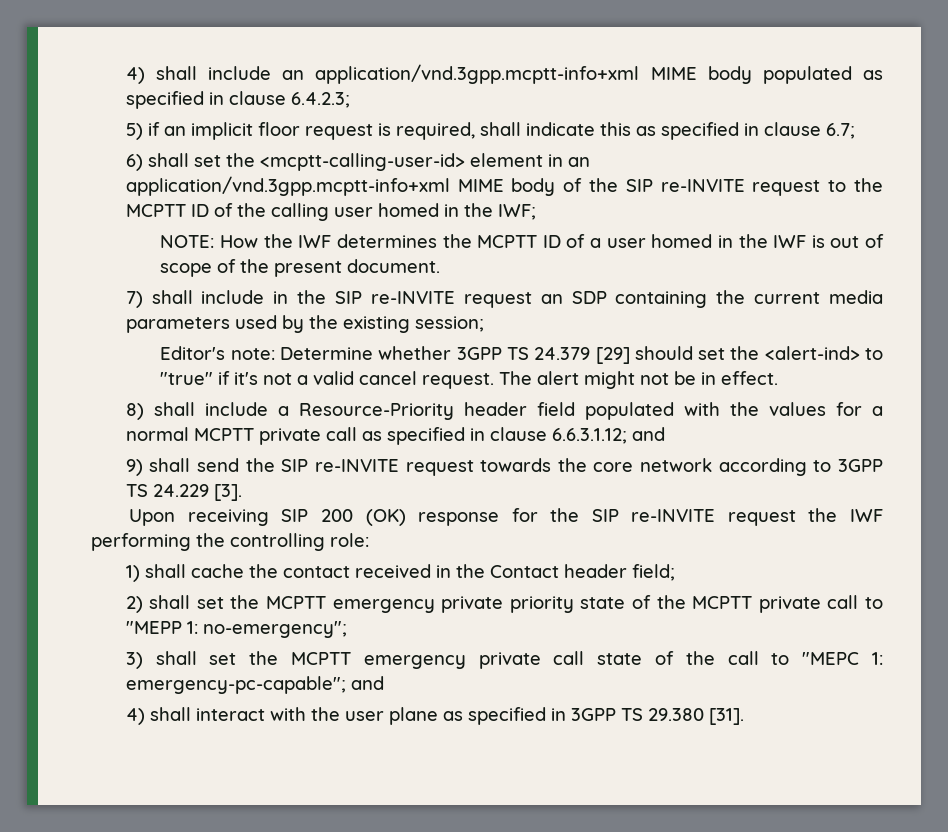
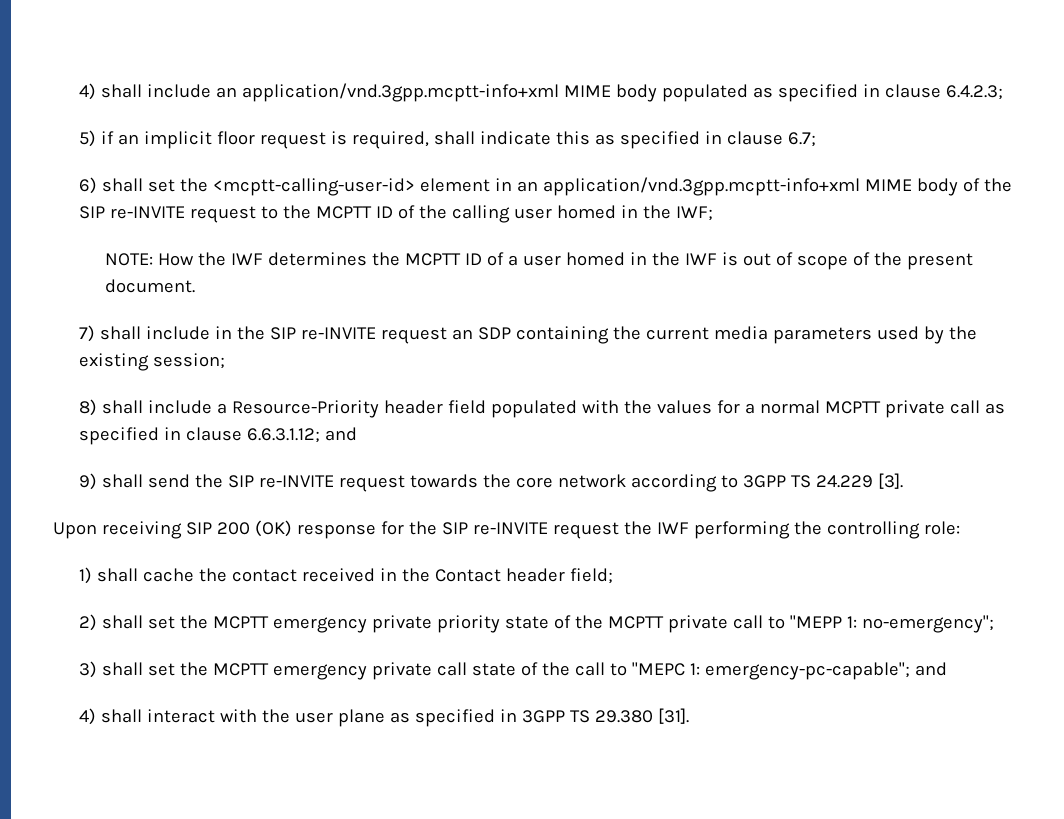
[160,346,884,364] [160,371,779,389] // Editor's note: Determine whether 3GPP TS 24.379 [29] should set the <alert-ind> to "true" if it's not a valid cancel request. The alert might not be in effect. -> (225, 361) none

